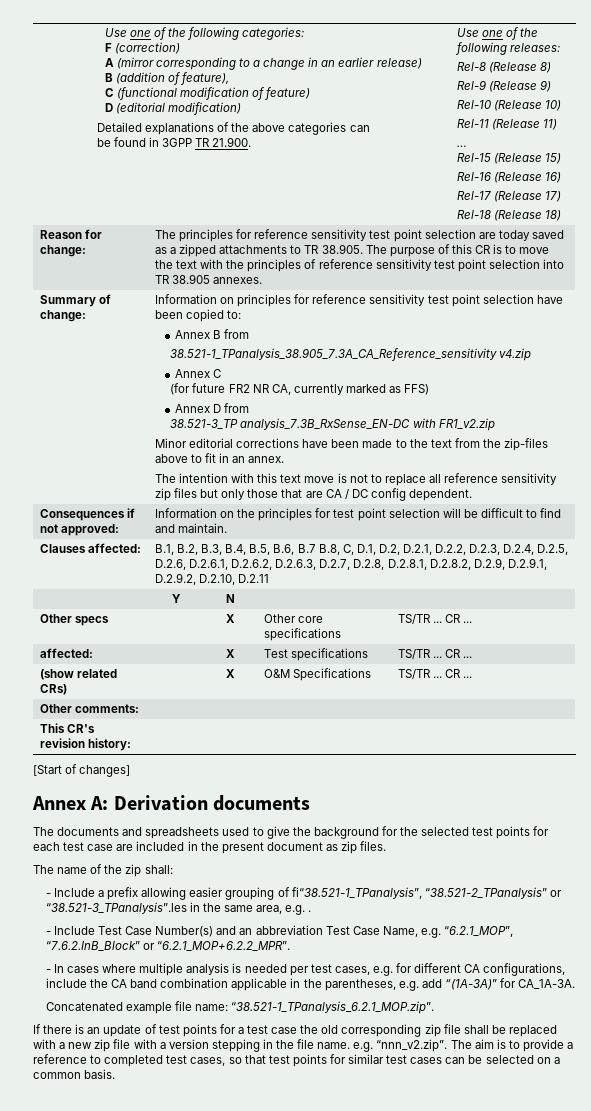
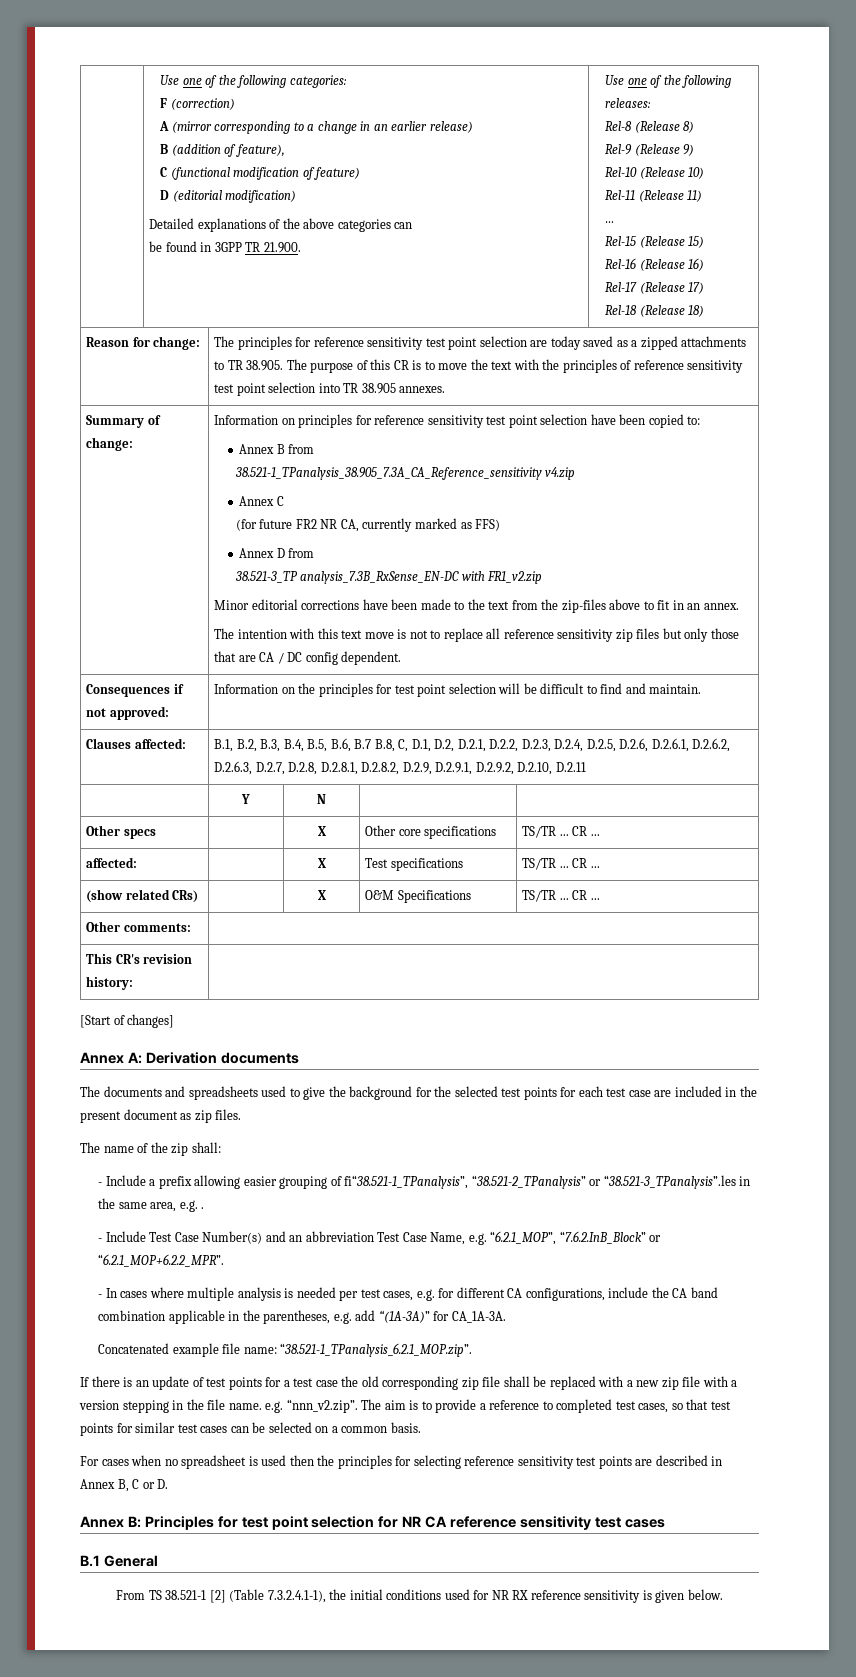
(116, 1074) none -> [80,1455,723,1469] [80,1479,169,1492] [80,1516,665,1530] [80,1555,158,1567] [116,1589,723,1603] // For cases when no spreadsheet is used then the principles for selecting reference sensitivity test points are described in Annex B, C or D. // Annex B: Principles for test point selection for NR CA reference sensitivity test cases // B.1 General // From TS 38.521-1 [2] (Table 7.3.2.4.1-1), the initial conditions used for NR RX reference sensitivity is given below.

